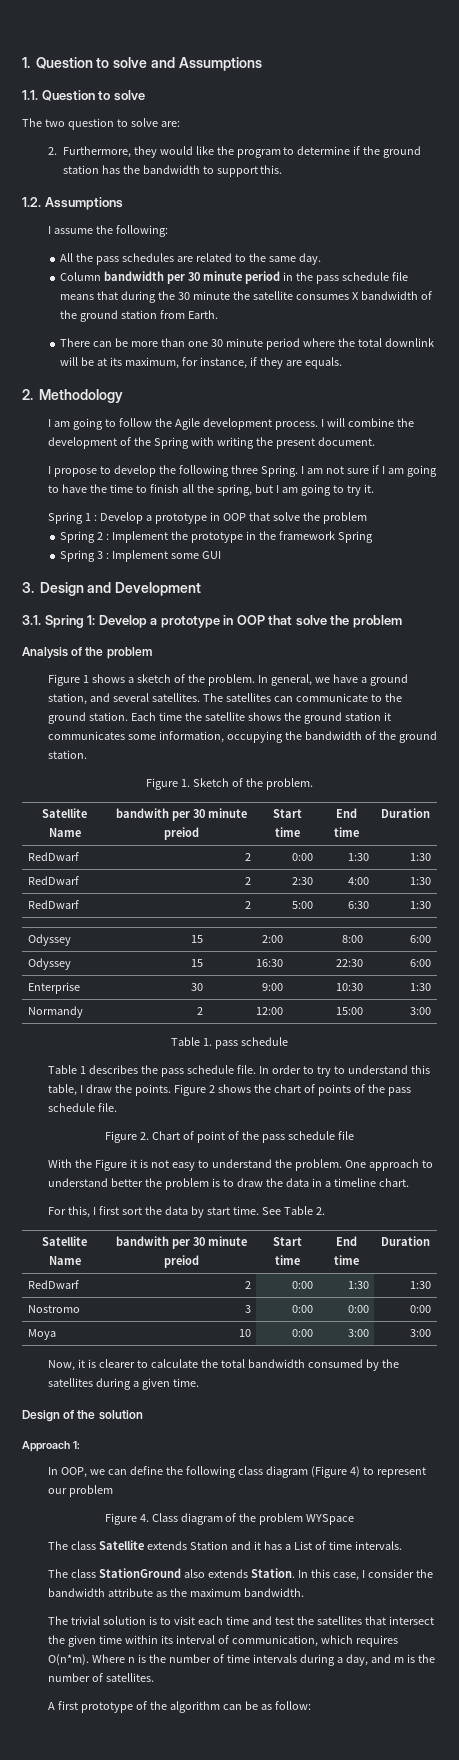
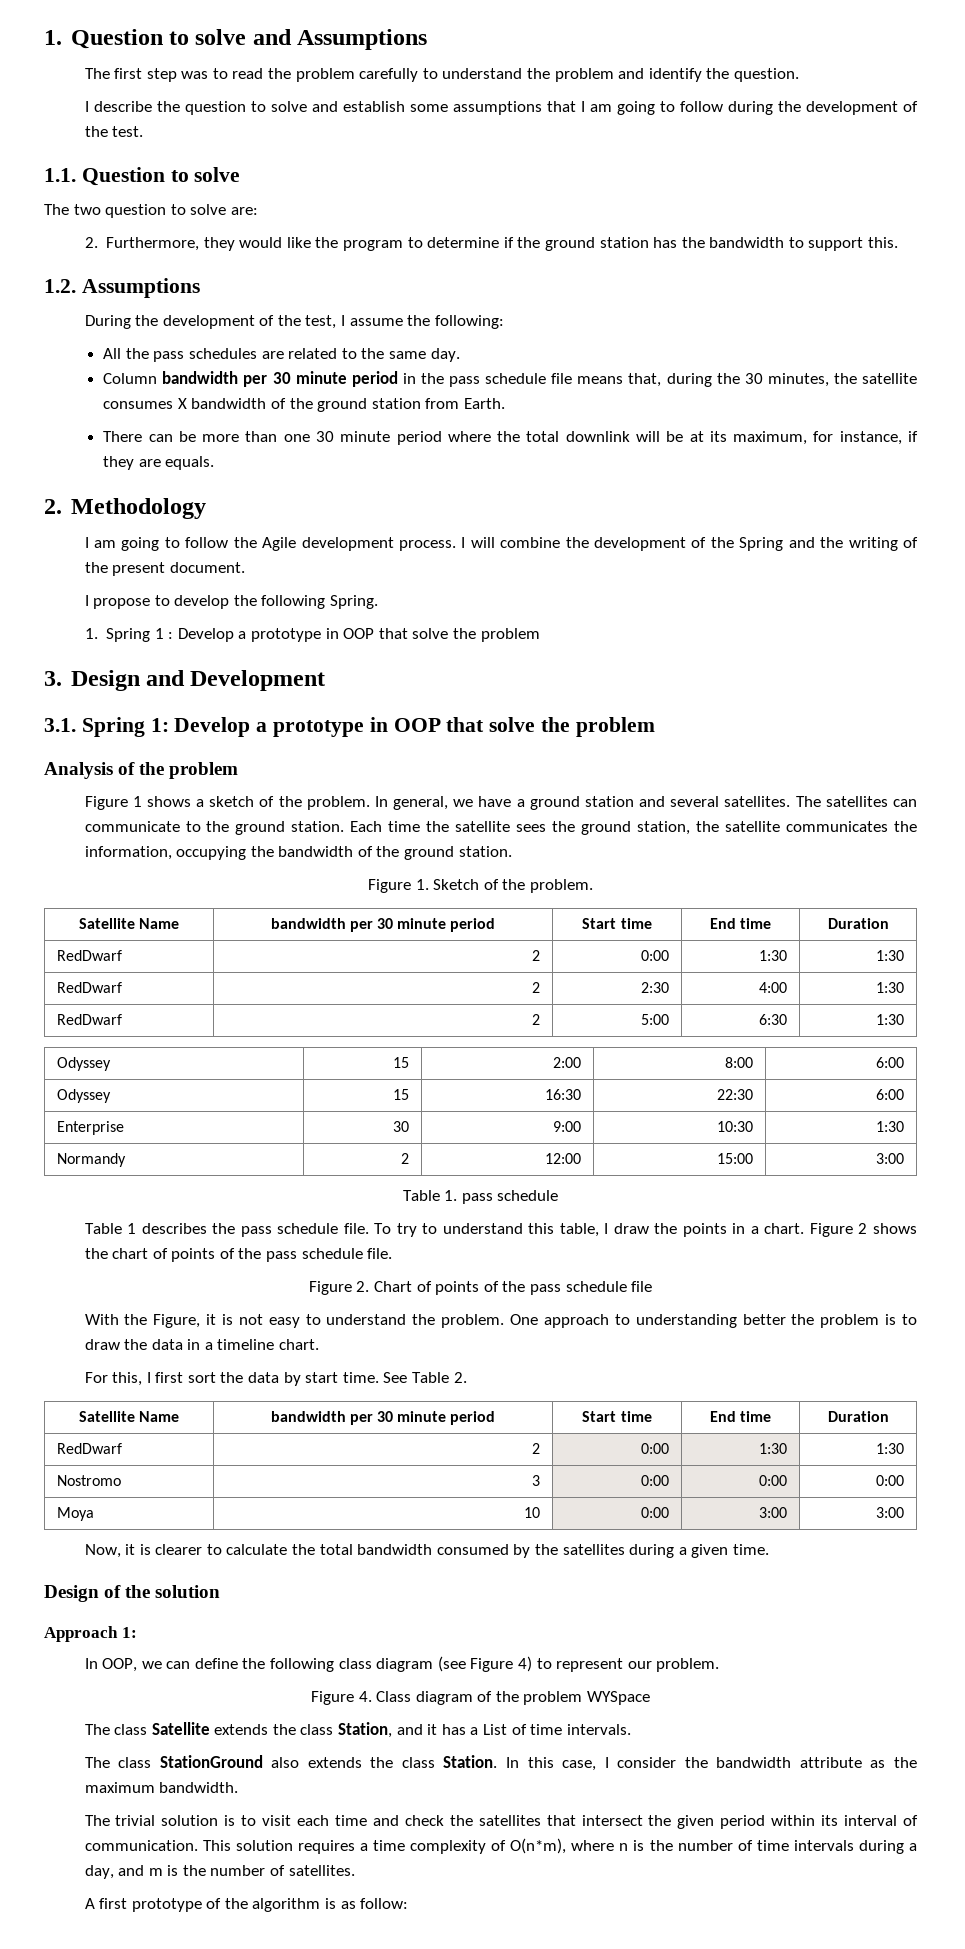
(262, 64) none -> [84,68,799,82] [84,101,919,115] [84,126,144,137] // The first step was to read the problem carefully to understand the problem and identify the question. // I describe the question to solve and establish some assumptions that I am going to follow during the development of the test.
(123, 203) none -> [84,315,337,329] During the development of the test,
[97,291,119,300] that -> [628,373,662,387] that,
[193,291,231,300] minute -> [767,373,829,387] minutes,
[191,437,255,449] with writing -> [788,537,919,551] and the writing of
[230,465,258,474] three -> (326, 602) none
[300,465,437,477] [48,484,374,496] I am not sure if I am going to have the time to finish all the spring, but I am going to try it. // -> [84,628,98,639] // 1.
[60,531,373,543] [60,550,222,562] // Spring 2 : Implement the prototype in the framework Spring // Spring 3 : Implement some GUI -> (540, 635) none
[48,693,88,705] station, -> [584,796,634,807] station
[247,712,391,724] [48,731,157,740] shows the ground station it communicates some -> [516,821,918,835] sees the ground station, the satellite communicates the
[116,808,247,821] [164,827,199,840] bandwith per 30 minute preiod -> [270,918,496,932] bandwidth per 30 minute period
[258,1065,314,1074] In order to -> [374,1223,392,1234] To
[135,1084,172,1096] points. -> [682,1223,805,1237] points in a chart.
[197,1131,226,1143] point -> [435,1281,480,1295] points
[95,1159,128,1171] Figure -> [153,1314,201,1328] Figure,
[48,1178,109,1187] understand -> [635,1314,737,1328] understanding
[116,1236,247,1249] [164,1255,199,1268] bandwith per 30 minute preiod -> [270,1411,496,1425] bandwidth per 30 minute period
[310,1466,347,1478] (Figure -> [437,1656,514,1672] (see Figure
[69,1485,114,1497] problem -> [656,1658,720,1672] problem.
[190,1541,229,1550] Station -> [272,1722,393,1738] the class Station,
(249, 1573) none -> [370,1757,435,1768] the class
[274,1617,294,1625] test -> [404,1815,444,1826] check
[99,1635,123,1644] time -> [720,1815,766,1829] period
[231,1635,398,1647] [48,1654,126,1666] communication, which requires O(n*m). Where -> [84,1838,615,1854] communication. This solution requires a time complexity of O(n*m), where
[222,1701,258,1710] can be -> [325,1898,337,1909] is

